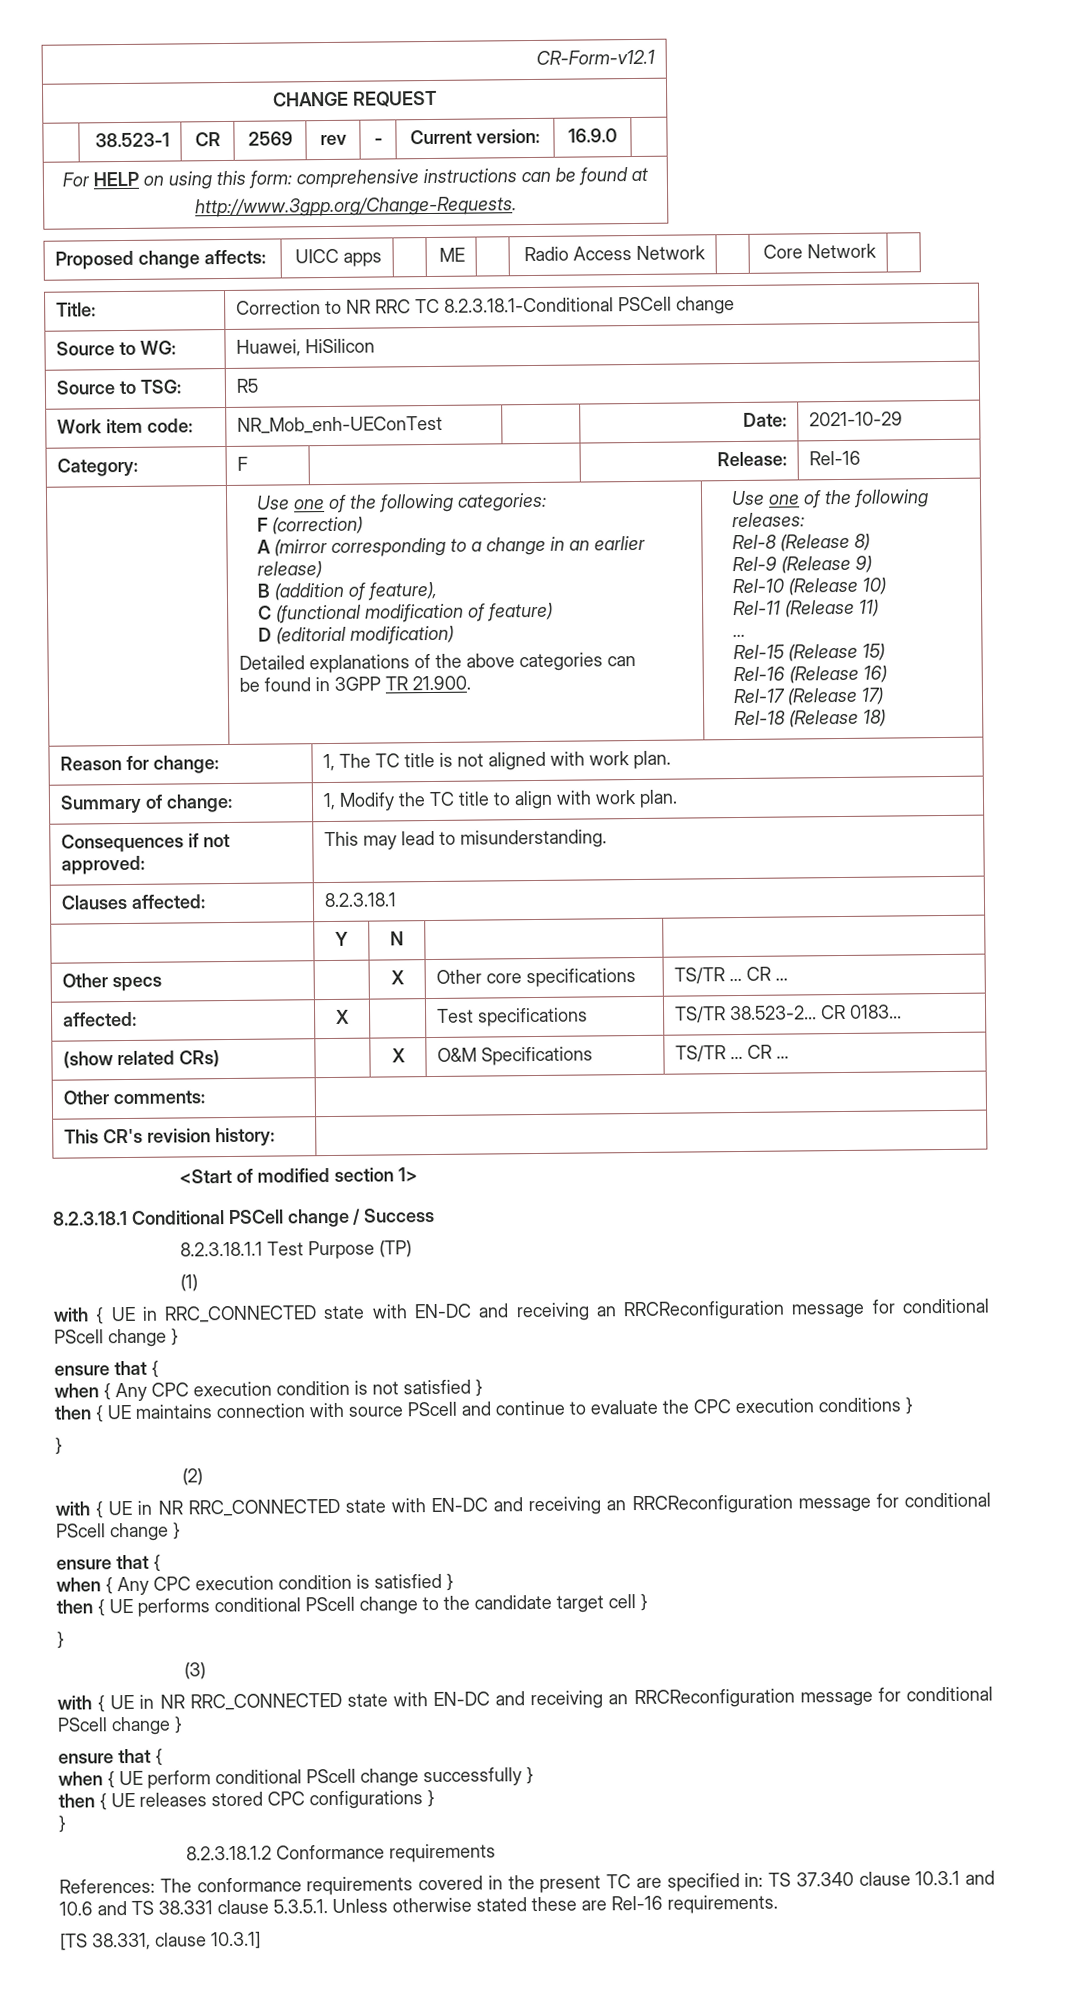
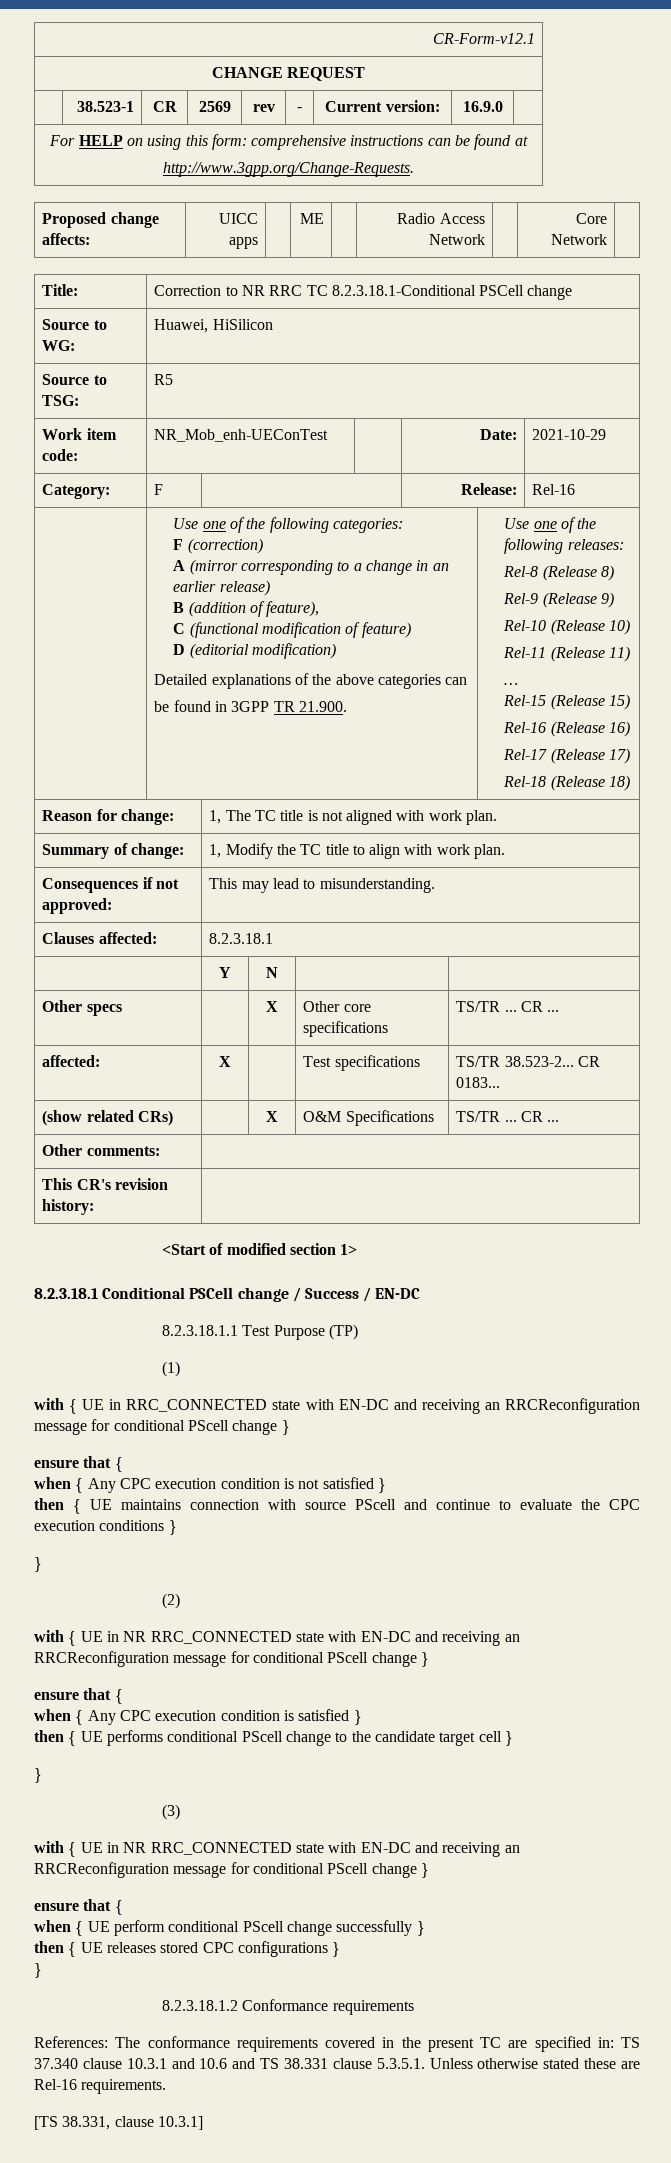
(436, 1215) none -> [363,1287,421,1302] / EN-DC

